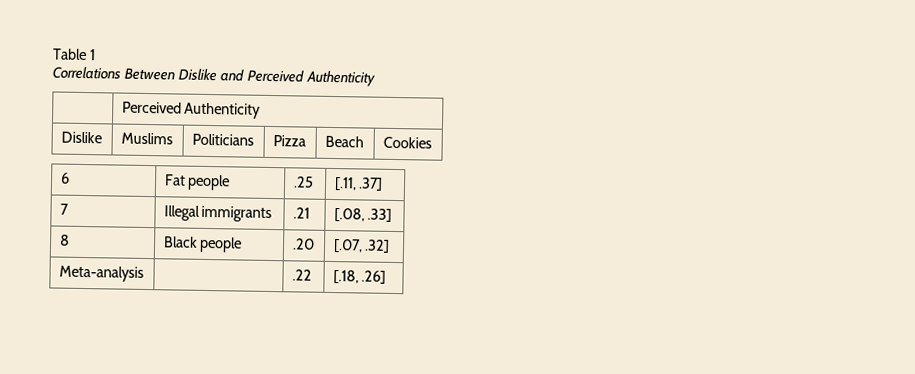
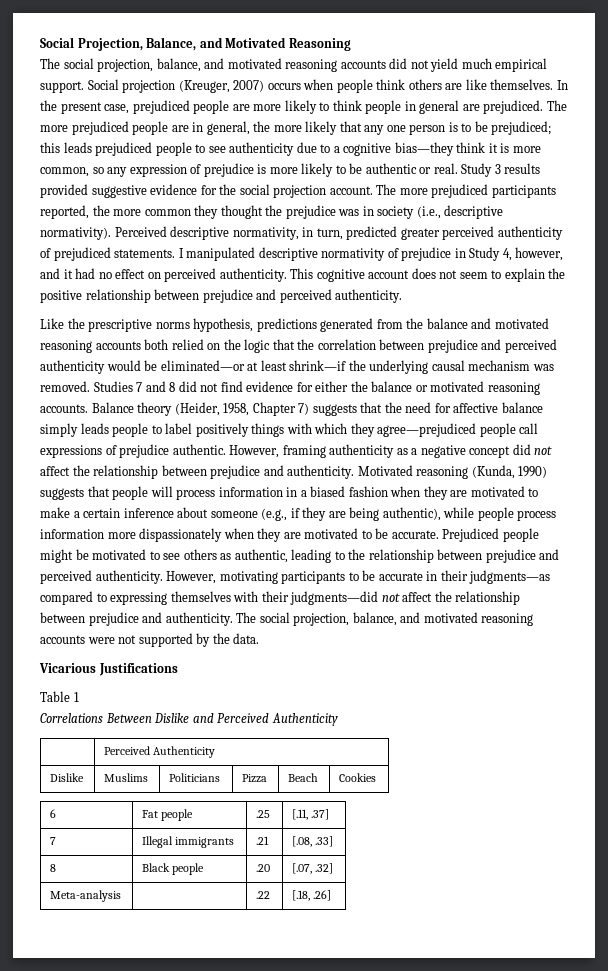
(52, 54) none -> [40,37,351,51] [40,58,548,72] [40,79,568,93] [40,100,567,114] [40,121,552,135] [40,142,541,156] [40,163,541,177] [40,184,556,198] [40,205,504,219] [40,226,563,240] [40,247,564,261] [40,268,566,282] [40,289,403,303] [40,318,549,332] [40,339,557,353] [40,360,554,374] [40,381,540,395] [40,402,543,416] [40,423,539,437] [40,444,553,458] [40,465,548,479] [40,486,539,500] [40,507,557,521] [40,528,539,542] [40,549,560,563] [40,570,551,584] [40,591,521,605] [40,612,534,626] [40,633,260,647] [39,663,178,676] Social Projection, Balance, and Motivated Reasoning // The social projection, balance, and motivated reasoning accounts did not yield much empirical support. Social projection (Kreuger, 2007) occurs when people think others are like themselves. In the present case, prejudiced people are more likely to think people in general are prejudiced. The more prejudiced people are in general, the more likely that any one person is to be prejudiced; this leads prejudiced people to see authenticity due to a cognitive bias—they think it is more common, so any expression of prejudice is more likely to be authentic or real. Study 3 results provided suggestive evidence for the social projection account. The more prejudiced participants reported, the more common they thought the prejudice was in society (i.e., descriptive normativity). Perceived descriptive normativity, in turn, predicted greater perceived authenticity of prejudiced statements. I manipulated descriptive normativity of prejudice in Study 4, however, and it had no effect on perceived authenticity. This cognitive account does not seem to explain the positive relationship between prejudice and perceived authenticity. // Like the prescriptive norms hypothesis, predictions generated from the balance and motivated reasoning accounts both relied on the logic that the correlation between prejudice and perceived authenticity would be eliminated—or at least shrink—if the underlying causal mechanism was removed. Studies 7 and 8 did not find evidence for either the balance or motivated reasoning accounts. Balance theory (Heider, 1958, Chapter 7) suggests that the need for affective balance simply leads people to label positively things with which they agree—prejudiced people call expressions of prejudice authentic. However, framing authenticity as a negative concept did not affect the relationship between prejudice and authenticity. Motivated reasoning (Kunda, 1990) suggests that people will process information in a biased fashion when they are motivated to make a certain inference about someone (e.g., if they are being authentic), while people process information more dispassionately when they are motivated to be accurate. Prejudiced people might be motivated to see others as authentic, leading to the relationship between prejudice and perceived authenticity. However, motivating participants to be accurate in their judgments—as compared to expressing themselves with their judgments—did not affect the relationship between prejudice and authenticity. The social projection, balance, and motivated reasoning accounts were not supported by the data. // Vicarious Justifications //

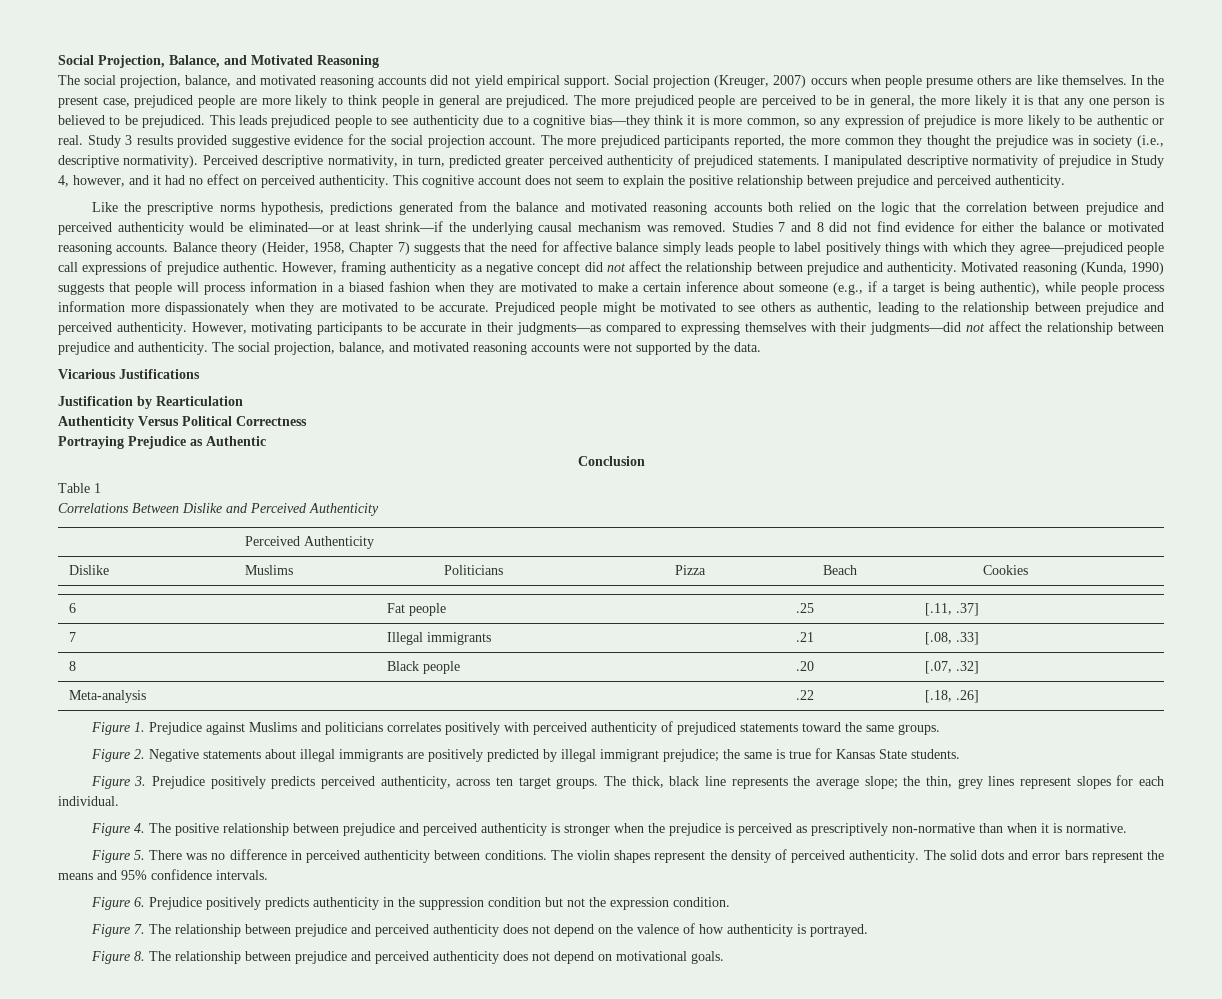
[461,58,492,69] much -> (503, 81) none
[376,79,406,90] think -> [926,78,974,88] presume
(189, 128) none -> [761,95,850,108] perceived to be
(338, 128) none -> [1011,95,1034,105] it is
[461,121,552,135] [40,142,60,153] to be prejudiced; this -> [58,115,235,128] believed to be prejudiced. This
[302,507,346,521] they are -> [882,282,940,295] a target is
(178, 669) none -> [58,396,243,409] [58,416,307,429] [58,436,266,449] [577,456,645,466] // Justification by Rearticulation // Authenticity Versus Political Correctness // Portraying Prejudice as Authentic // Conclusion
(332, 895) none -> [90,721,940,735] [90,748,960,762] [90,775,1164,789] [58,796,119,806] [90,823,1127,836] [90,849,1164,863] [58,869,268,880] [90,897,730,910] [90,923,868,937] [90,951,724,964] // Figure 1. Prejudice against Muslims and politicians correlates positively with perceived authenticity of prejudiced statements toward the same groups. // Figure 2. Negative statements about illegal immigrants are positively predicted by illegal immigrant prejudice; the same is true for Kansas State students. // Figure 3. Prejudice positively predicts perceived authenticity, across ten target groups. The thick, black line represents the average slope; the thin, grey lines represent slopes for each individual. // Figure 4. The positive relationship between prejudice and perceived authenticity is stronger when the prejudice is perceived as prescriptively non-normative than when it is normative. // Figure 5. There was no difference in perceived authenticity between conditions. The violin shapes represent the density of perceived authenticity. The solid dots and error bars represent the means and 95% confidence intervals. // Figure 6. Prejudice positively predicts authenticity in the suppression condition but not the expression condition. // Figure 7. The relationship between prejudice and perceived authenticity does not depend on the valence of how authenticity is portrayed. // Figure 8. The relationship between prejudice and perceived authenticity does not depend on motivational goals.

